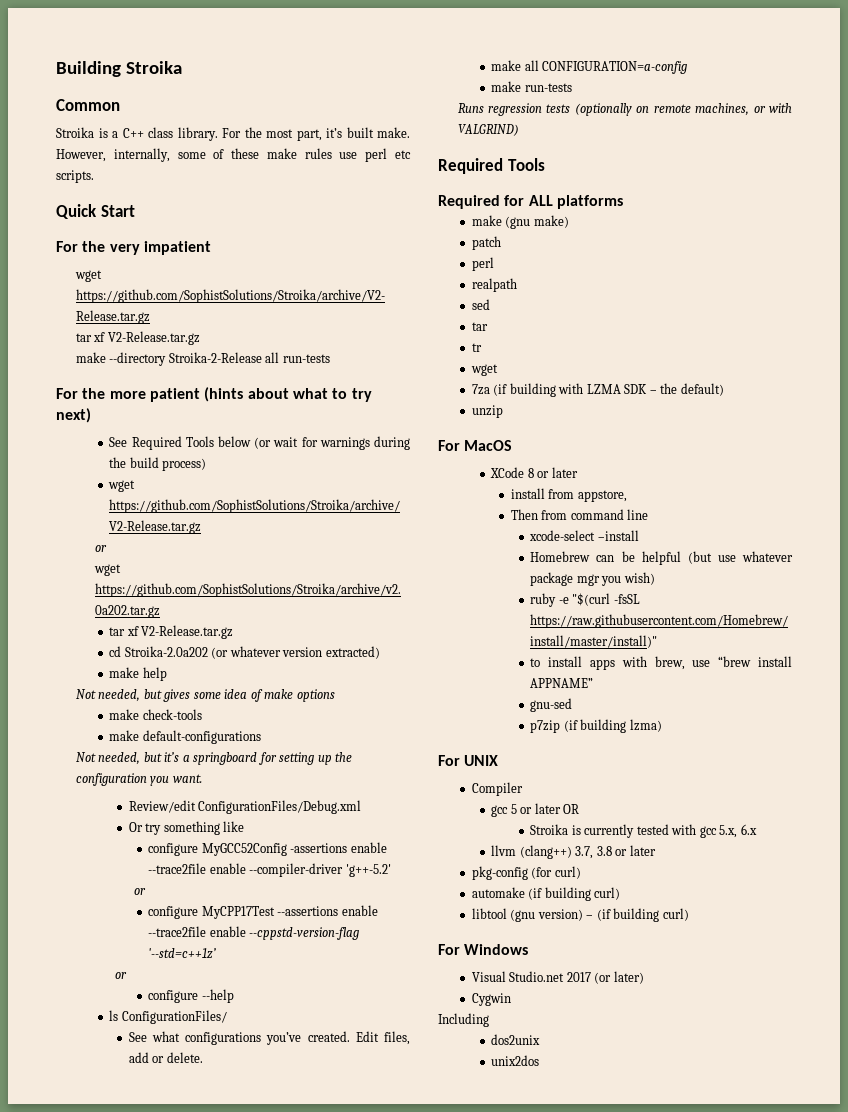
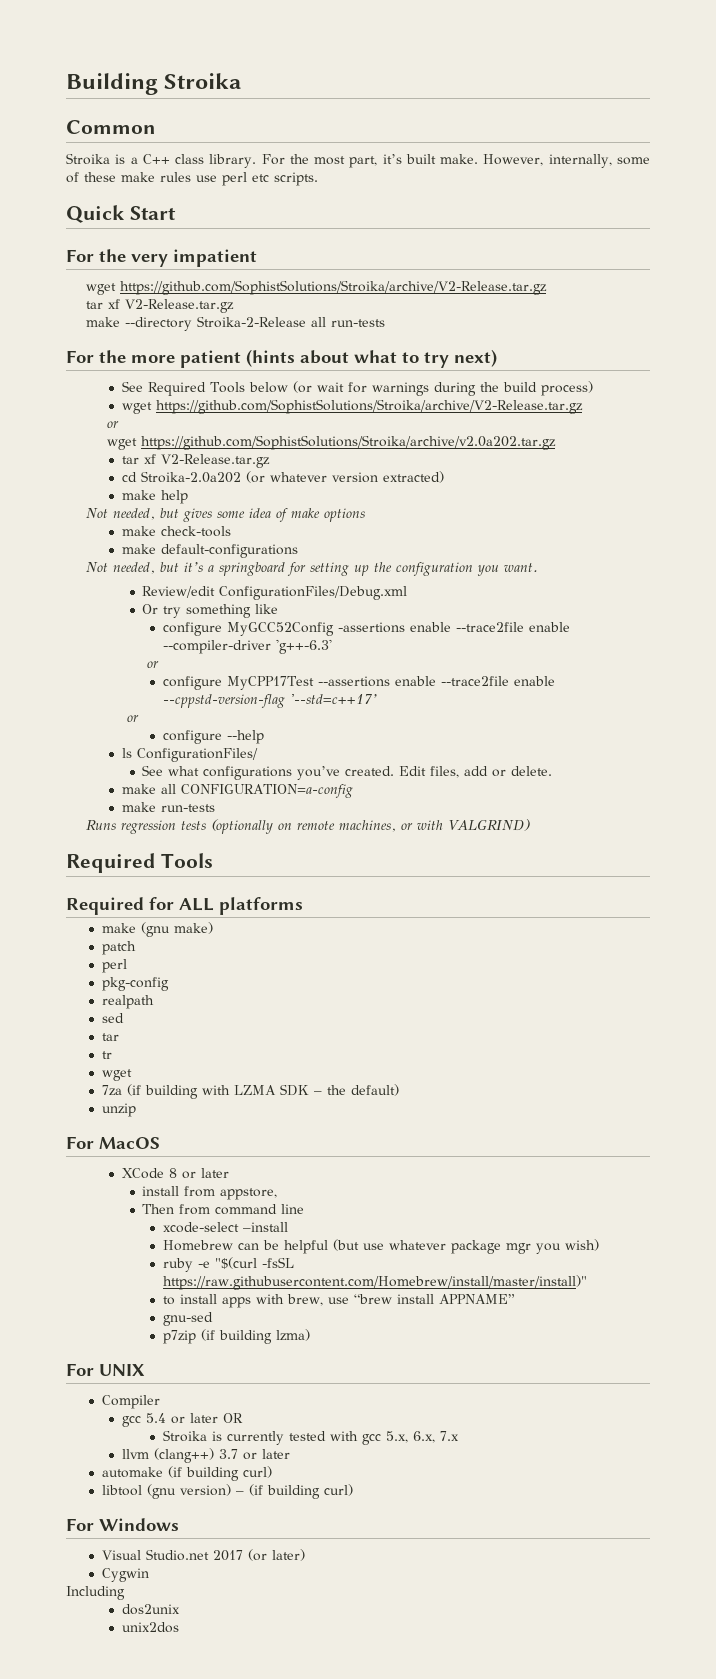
[345,864,391,877] 'g++-5.2' -> [275,639,332,654] 'g++-6.3'
[148,948,217,959] '--std=c++1z’ -> [289,694,377,704] '--std=c++17’
(494, 264) none -> [101,977,169,991] // pkg-config
[510,804,517,814] 5 -> [145,1413,166,1423] 5.4
[740,824,757,835] 6.x -> [412,1431,459,1443] 6.x, 7.x
[575,845,656,859] [471,866,581,880] 3.7, 3.8 or later // pkg-config (for curl) -> [218,1449,290,1460] 3.7 or later

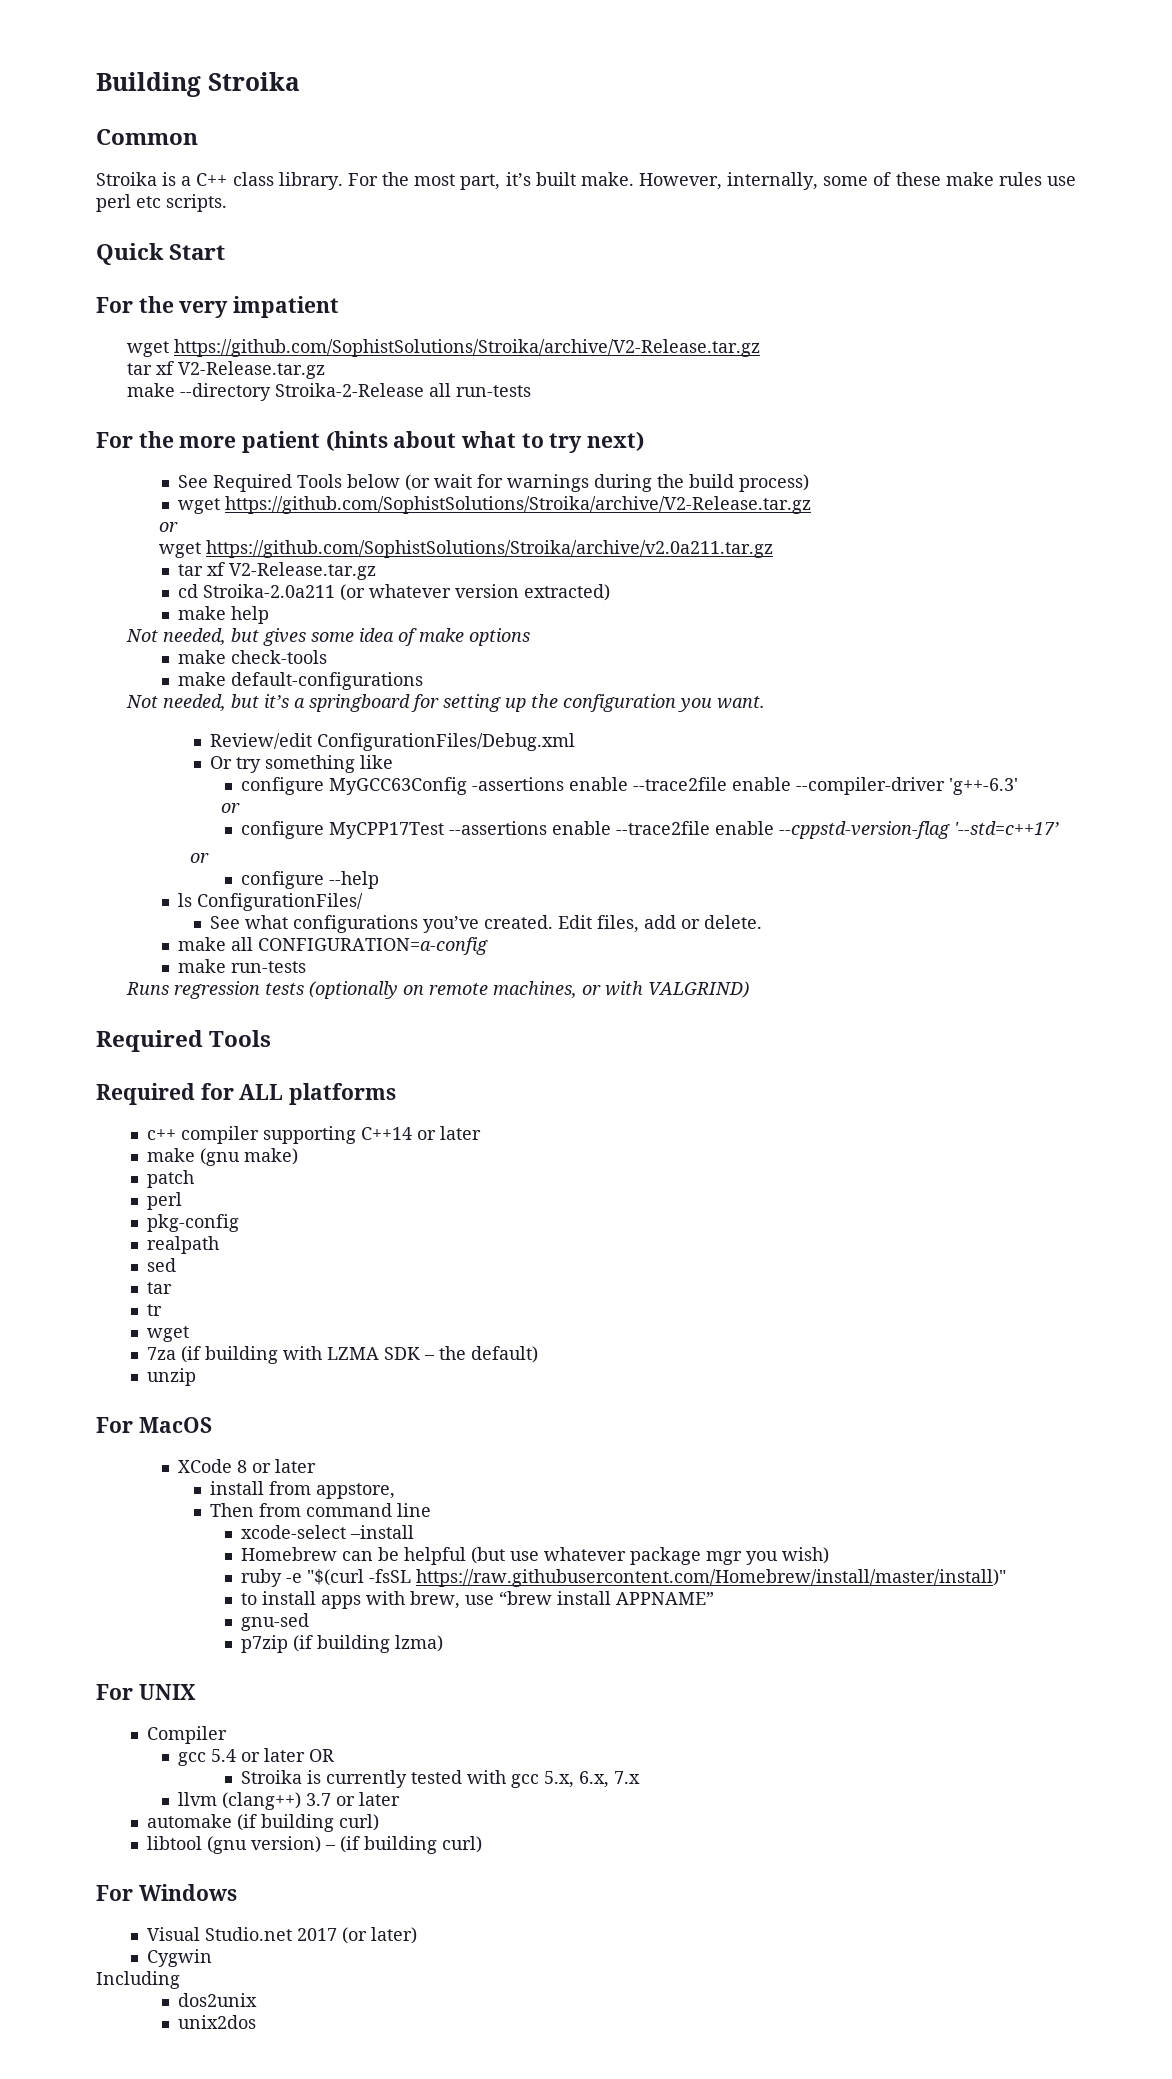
[140,435,556,450] https://github.com/SophistSolutions/Stroika/archive/v2.0a202.tar.gz -> [205,540,773,558] https://github.com/SophistSolutions/Stroika/archive/v2.0a211.tar.gz
[140,471,241,483] Stroika-2.0a202 -> [203,584,336,598] Stroika-2.0a211
[226,622,334,636] MyGCC52Config -> [329,777,468,795] MyGCC63Config
(303, 906) none -> [147,1126,482,1144] // c++ compiler supporting C++14 or later

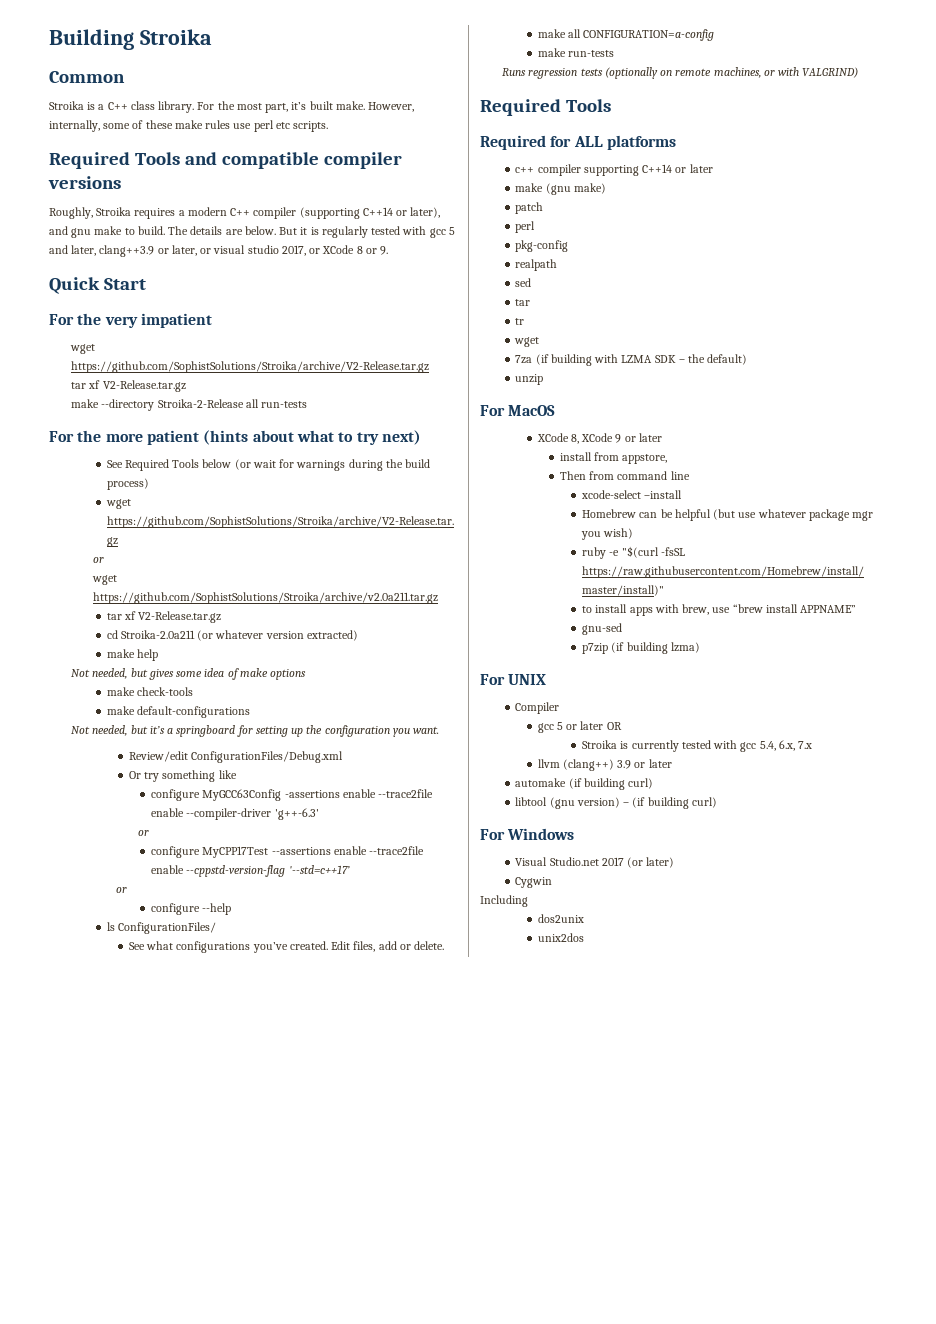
(227, 203) none -> [49,152,402,169] [48,176,121,189] [49,207,441,219] [49,226,455,238] [49,245,389,257] // Required Tools and compatible compiler versions // Roughly, Stroika requires a modern C++ compiler (supporting C++14 or later), and gnu make to build. The details are below. But it is regularly tested with gcc 5 and later, clang++3.9 or later, or visual studio 2017, or XCode 8 or 9.
[237,1460,248,1473] 8 -> [570,433,622,444] 8, XCode 9
[211,1749,237,1762] 5.4 -> [556,722,563,730] 5
[544,1771,575,1788] 5.x, -> [759,741,776,751] 5.4,
[306,1793,332,1806] 3.7 -> [617,760,632,769] 3.9

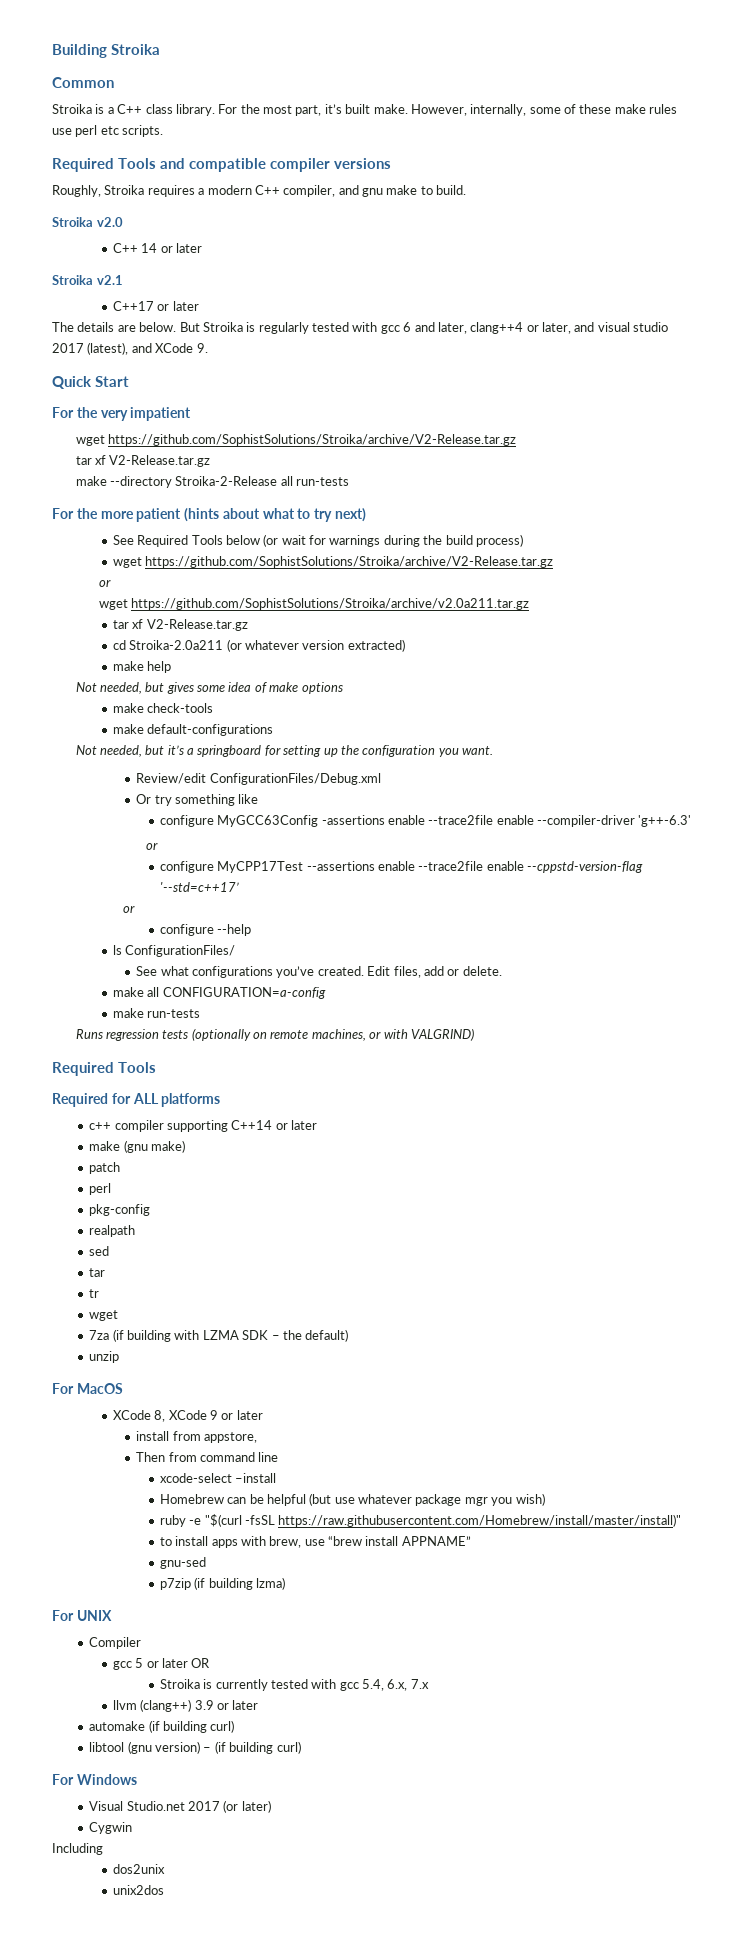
[253,207,441,219] compiler (supporting C++14 or later), -> [283,185,336,197] compiler,
(165, 230) none -> [52,217,123,227] [112,243,202,253] [52,275,123,285] [112,301,199,311] // Stroika v2.0 // C++ 14 or later // Stroika v2.1 // C++17 or later //
[300,227,308,235] it -> [202,322,243,332] Stroika
[448,227,455,235] 5 -> [403,322,412,332] 6
[99,245,155,257] clang++3.9 -> [470,322,524,334] clang++4
[200,248,212,254] or -> [574,322,595,332] and
[281,245,377,256] 2017, or XCode 8 or -> [52,342,194,355] 2017 (latest), and XCode

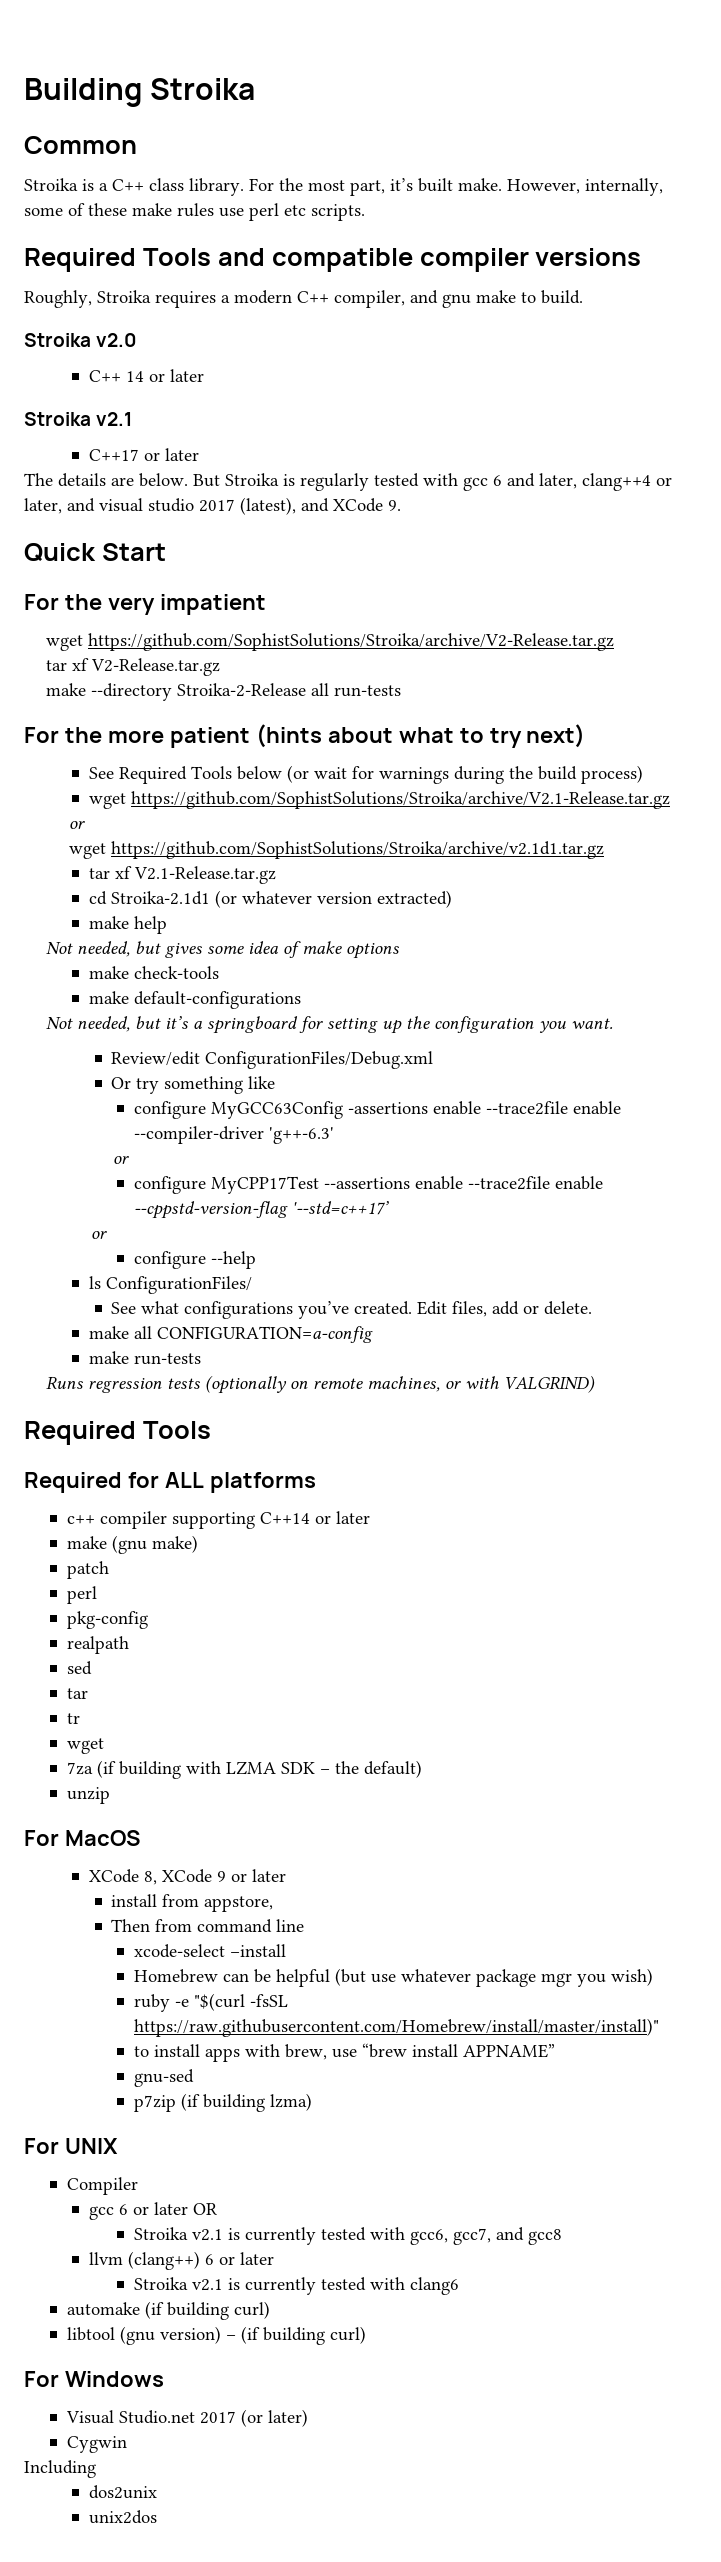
[145,556,554,568] https://github.com/SophistSolutions/Stroika/archive/V2-Release.tar.gz -> [131,791,671,809] https://github.com/SophistSolutions/Stroika/archive/V2.1-Release.tar.gz
[131,598,530,610] [112,619,248,631] https://github.com/SophistSolutions/Stroika/archive/v2.0a211.tar.gz // tar xf V2-Release.tar.gz -> [110,841,604,859] [89,866,277,884] https://github.com/SophistSolutions/Stroika/archive/v2.1d1.tar.gz // tar xf V2.1-Release.tar.gz
[129,640,224,650] Stroika-2.0a211 -> [111,891,211,905] Stroika-2.1d1
[135,1658,144,1668] 5 -> [119,2204,129,2215] 6
[203,1679,429,1691] is currently tested with gcc 5.4, 6.x, 7.x -> [191,2227,562,2245] v2.1 is currently tested with gcc6, gcc7, and gcc8
[194,1700,259,1710] 3.9 or later -> [205,2252,275,2265] [133,2277,459,2295] 6 or later // Stroika v2.1 is currently tested with clang6

